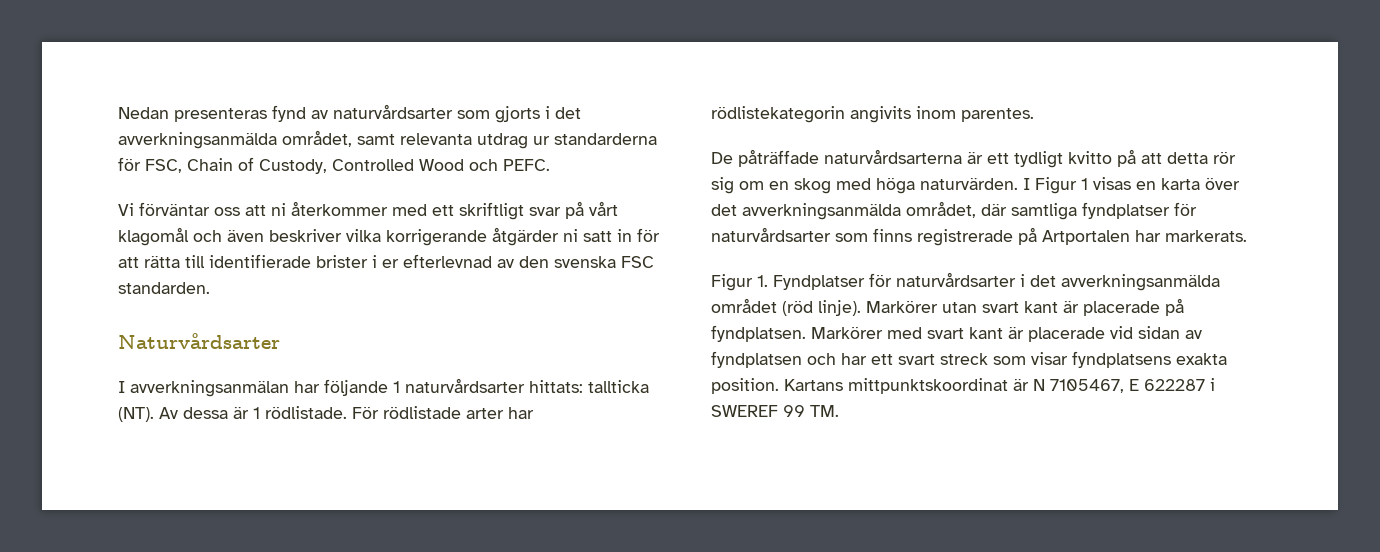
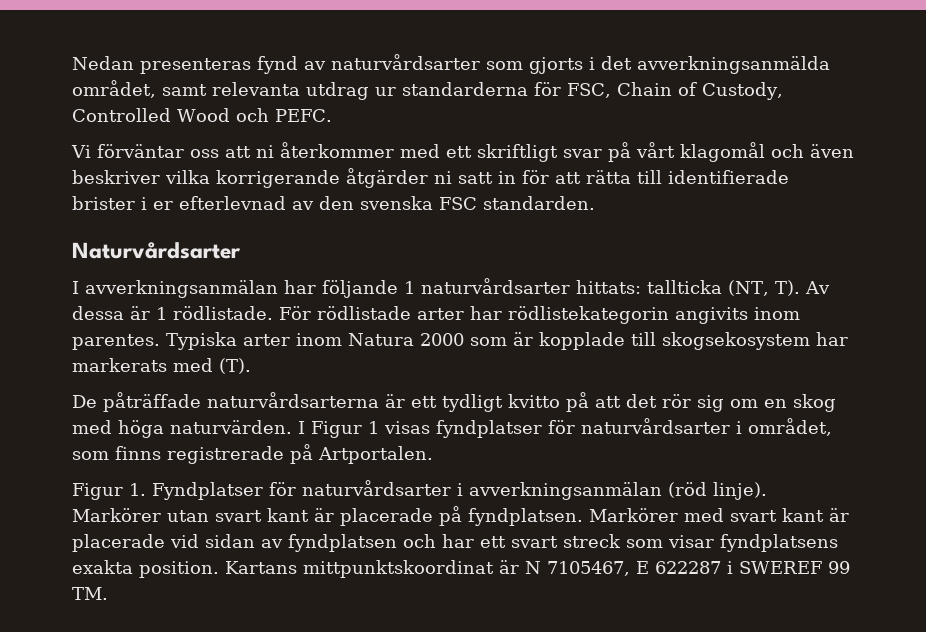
[118,407,154,422] (NT). -> [728,280,800,296] (NT, T).
(1034, 115) none -> [166,332,848,350] [72,358,251,374] Typiska arter inom Natura 2000 som är kopplade till skogsekosystem har markerats med (T).
[1167,152,1208,164] detta -> [626,394,657,408] det
[1136,177,1240,190] [711,201,1077,220] en karta över det avverkningsanmälda området, där samtliga -> (430, 427) none
(831, 234) none -> [736,418,832,436] i området,
[1042,230,1247,245] Artportalen har markerats. -> [318,446,433,464] Artportalen.
[1030,274,1220,291] [711,298,777,313] det avverkningsanmälda området -> [469,482,662,500] avverkningsanmälan

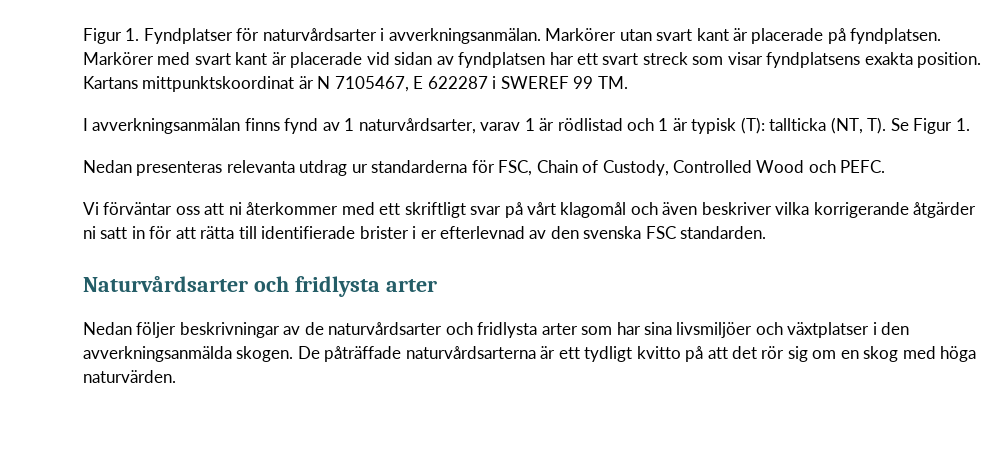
[72,54,830,74] [72,80,207,98] Nedan presenteras fynd av naturvårdsarter som gjorts i det avverkningsanmälda området, samt -> [83,28,942,44] [83,52,982,68] [83,76,628,92] [83,117,970,134] [83,160,223,176] Figur 1. Fyndplatser för naturvårdsarter i avverkningsanmälan. Markörer utan svart kant är placerade på fyndplatsen. Markörer med svart kant är placerade vid sidan av fyndplatsen har ett svart streck som visar fyndplatsens exakta position. Kartans mittpunktskoordinat är N 7105467, E 622287 i SWEREF 99 TM. // I avverkningsanmälan finns fynd av 1 naturvårdsarter, varav 1 är rödlistad och 1 är typisk (T): tallticka (NT, T). Se Figur 1. // Nedan presenteras
[72,278,830,298] [72,306,800,324] [72,332,848,350] [72,358,251,374] // I avverkningsanmälan har följande 1 naturvårdsarter hittats: tallticka (NT, T). Av dessa är 1 rödlistade. För rödlistade arter har rödlistekategorin angivits inom parentes. Typiska arter inom Natura 2000 som är kopplade till skogsekosystem har markerats med (T). // -> [253,276,437,297] [83,322,910,338] [83,346,294,362] och fridlysta arter // Nedan följer beskrivningar av de naturvårdsarter och fridlysta arter som har sina livsmiljöer och växtplatser i den avverkningsanmälda skogen.
[298,418,832,438] [72,444,433,464] [72,480,767,500] [72,506,849,526] [72,534,838,552] [72,560,850,578] [72,587,108,600] I Figur 1 visas fyndplatser för naturvårdsarter i området, som finns registrerade på Artportalen. // Figur 1. Fyndplatser för naturvårdsarter i avverkningsanmälan (röd linje). Markörer utan svart kant är placerade på fyndplatsen. Markörer med svart kant är placerade vid sidan av fyndplatsen och har ett svart streck som visar fyndplatsens exakta position. Kartans mittpunktskoordinat är N 7105467, E 622287 i SWEREF 99 TM. -> (176, 376) none

